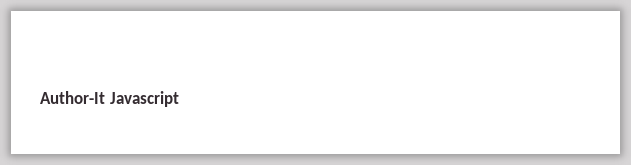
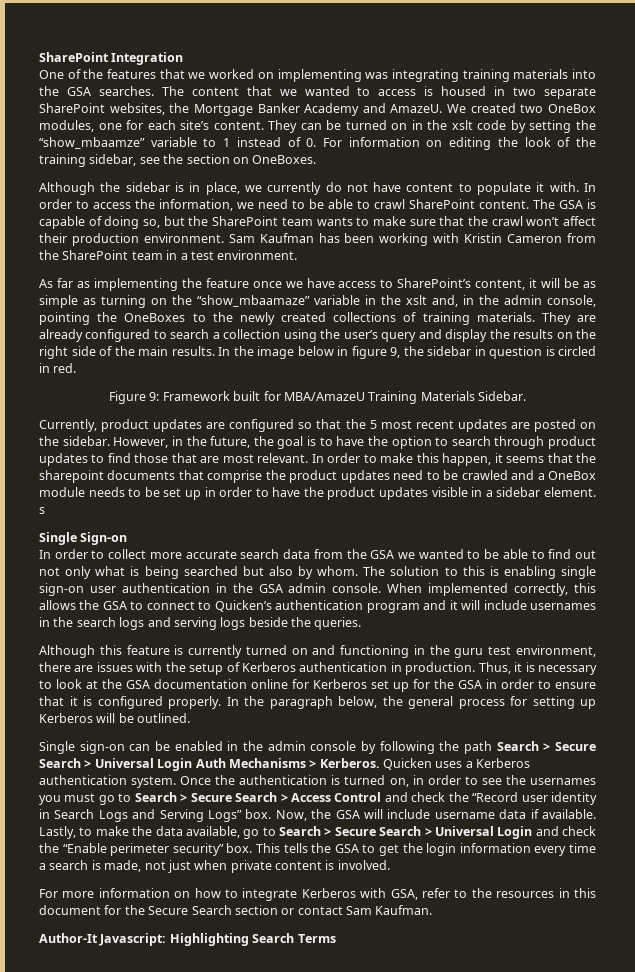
[40,91,179,107] Author-It Javascript -> [39,52,184,65] [39,69,596,82] [39,86,597,99] [39,103,596,116] [39,120,596,133] [39,137,596,150] [39,154,317,167] [39,182,596,195] [39,199,596,211] [39,216,596,229] [39,233,597,246] [39,250,298,260] [39,278,596,291] [39,295,596,308] [39,312,596,325] [39,329,596,342] [39,346,596,359] [39,363,77,373] [109,391,526,404] [39,419,596,432] [39,436,596,449] [39,453,597,466] [39,470,596,483] [39,487,596,500] [39,507,45,514] [39,532,128,545] [39,549,596,559] [39,566,596,579] [39,583,597,596] [39,600,596,613] [39,617,362,630] [39,645,596,658] [39,662,598,675] [39,679,596,692] [39,696,596,709] [39,713,191,723] [39,741,597,754] [39,758,531,771] [39,775,597,788] [39,792,597,805] [39,809,596,822] [39,826,596,839] [39,843,597,856] [39,860,390,873] [39,888,596,901] [39,905,433,915] [39,933,336,946] SharePoint Integration // One of the features that we worked on implementing was integrating training materials into the GSA searches. The content that we wanted to access is housed in two separate SharePoint websites, the Mortgage Banker Academy and AmazeU. We created two OneBox modules, one for each site’s content. They can be turned on in the xslt code by setting the “show_mbaamze” variable to 1 instead of 0. For information on editing the look of the training sidebar, see the section on OneBoxes. // Although the sidebar is in place, we currently do not have content to populate it with. In order to access the information, we need to be able to crawl SharePoint content. The GSA is capable of doing so, but the SharePoint team wants to make sure that the crawl won’t affect their production environment. Sam Kaufman has been working with Kristin Cameron from the SharePoint team in a test environment. // As far as implementing the feature once we have access to SharePoint’s content, it will be as simple as turning on the “show_mbaamaze” variable in the xslt and, in the admin console, pointing the OneBoxes to the newly created collections of training materials. They are already configured to search a collection using the user’s query and display the results on the right side of the main results. In the image below in figure 9, the sidebar in question is circled in red. // Figure 9: Framework built for MBA/AmazeU Training Materials Sidebar. // Currently, product updates are configured so that the 5 most recent updates are posted on the sidebar. However, in the future, the goal is to have the option to search through product updates to find those that are most relevant. In order to make this happen, it seems that the sharepoint documents that comprise the product updates need to be crawled and a OneBox module needs to be set up in order to have the product updates visible in a sidebar element. s // Single Sign-on // In order to collect more accurate search data from the GSA we wanted to be able to find out not only what is being searched but also by whom. The solution to this is enabling single sign-on user authentication in the GSA admin console. When implemented correctly, this allows the GSA to connect to Quicken’s authentication program and it will include usernames in the search logs and serving logs beside the queries. // Although this feature is currently turned on and functioning in the guru test environment, there are issues with the setup of Kerberos authentication in production. Thus, it is necessary to look at the GSA documentation online for Kerberos set up for the GSA in order to ensure that it is configured properly. In the paragraph below, the general process for setting up Kerberos will be outlined. // Single sign-on can be enabled in the admin console by following the path Search > Secure Search > Universal Login Auth Mechanisms > Kerberos. Quicken uses a Kerberos authentication system. Once the authentication is turned on, in order to see the usernames you must go to Search > Secure Search > Access Control and check the “Record user identity in Search Logs and Serving Logs” box. Now, the GSA will include username data if available. Lastly, to make the data available, go to Search > Secure Search > Universal Login and check the “Enable perimeter security” box. This tells the GSA to get the login information every time a search is made, not just when private content is involved. // For more information on how to integrate Kerberos with GSA, refer to the resources in this document for the Secure Search section or contact Sam Kaufman. // Author-It Javascript: Highlighting Search Terms

